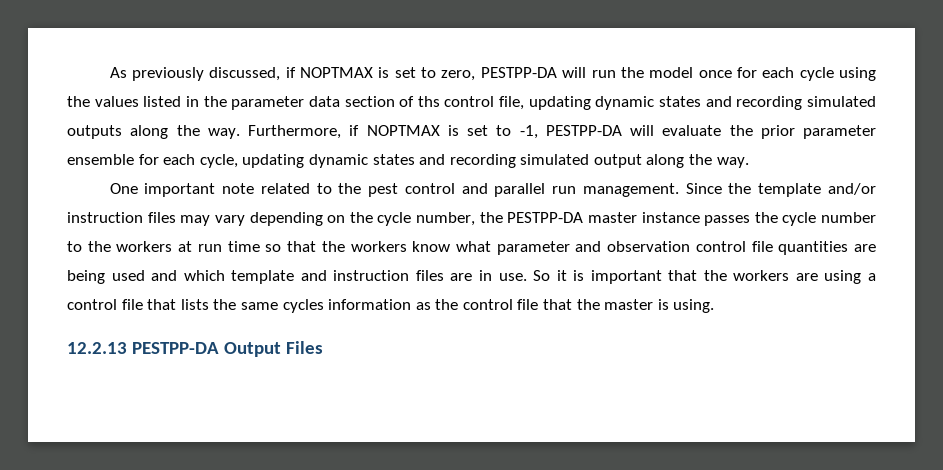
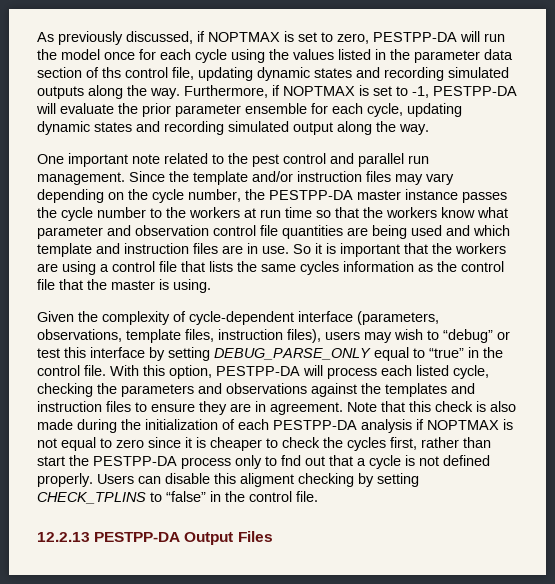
(715, 306) none -> [37,311,439,325] [37,329,510,343] [37,347,503,361] [37,365,489,379] [37,383,475,397] [37,401,516,415] [37,419,513,433] [37,437,491,451] [37,455,490,469] [37,473,419,487] [37,491,318,504] // Given the complexity of cycle-dependent interface (parameters, observations, template files, instruction files), users may wish to “debug” or test this interface by setting DEBUG_PARSE_ONLY equal to “true” in the control file. With this option, PESTPP-DA will process each listed cycle, checking the parameters and observations against the templates and instruction files to ensure they are in agreement. Note that this check is also made during the initialization of each PESTPP-DA analysis if NOPTMAX is not equal to zero since it is cheaper to check the cycles first, rather than start the PESTPP-DA process only to fnd out that a cycle is not defined properly. Users can disable this aligment checking by setting CHECK_TPLINS to “false” in the control file.

